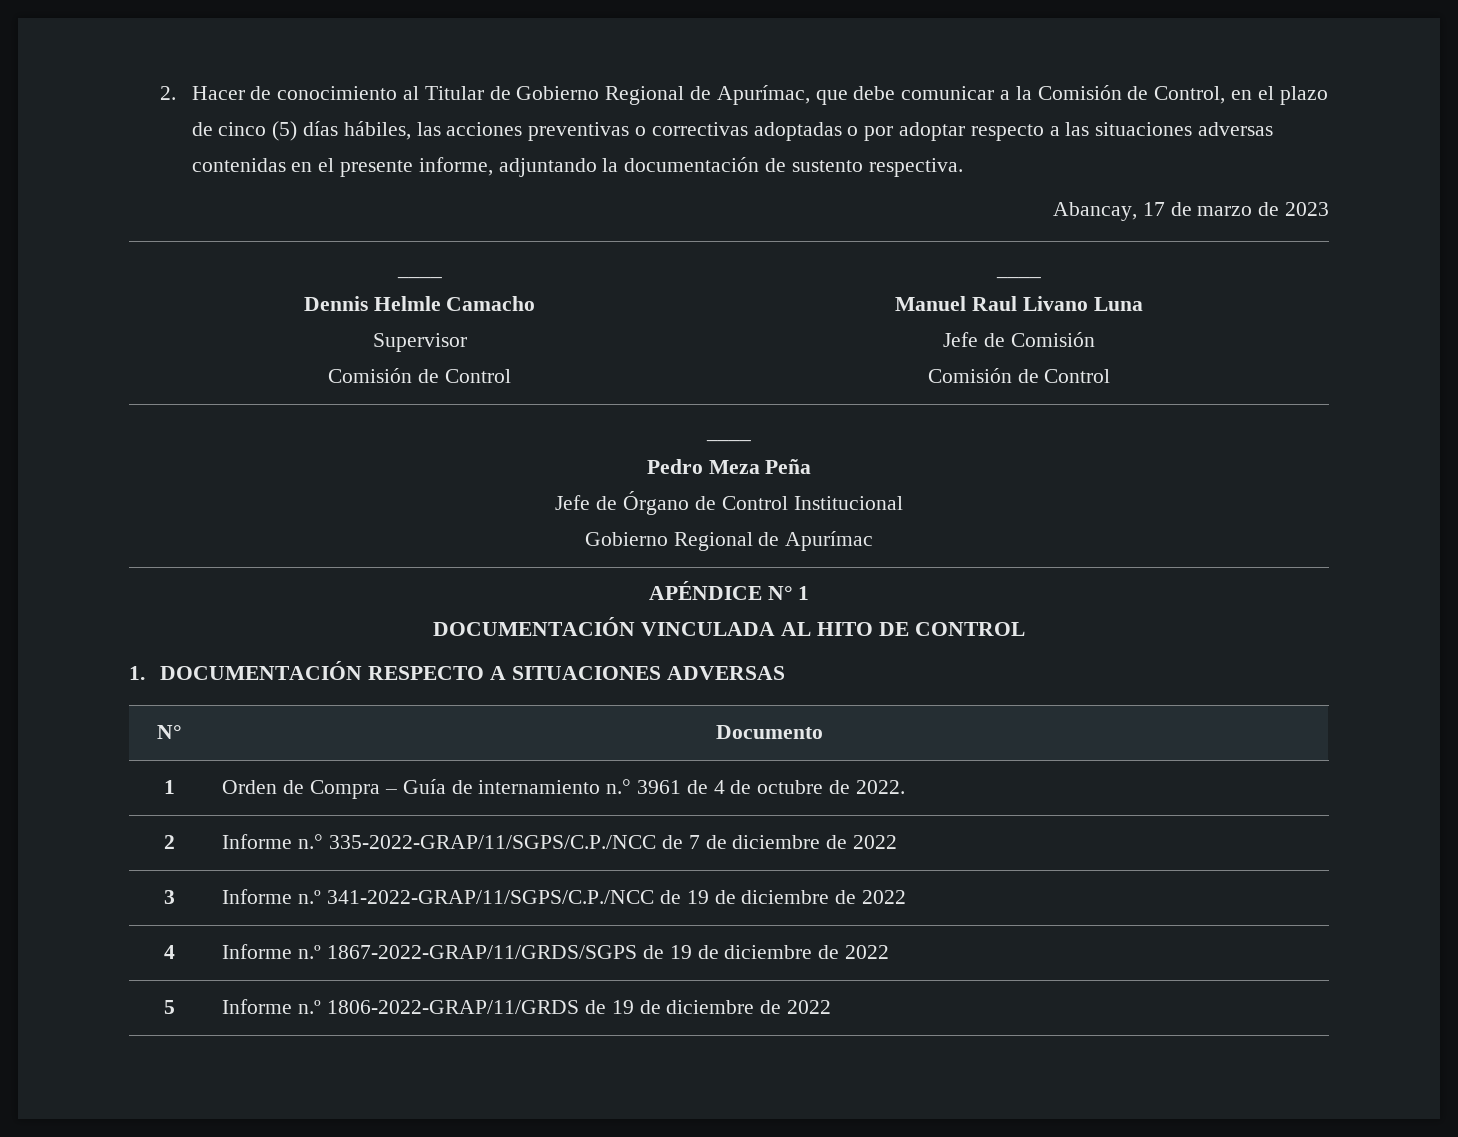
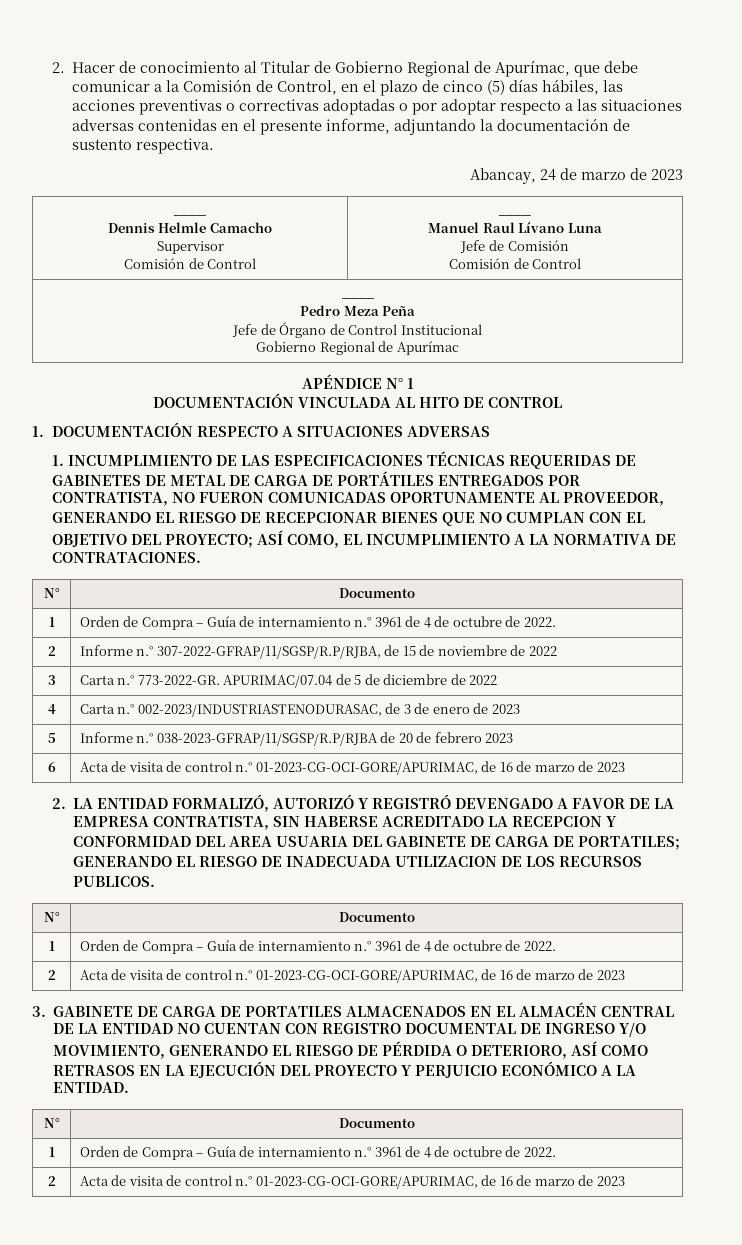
[1142,202,1165,216] 17 -> [540,169,556,181] 24
[1022,296,1088,311] Livano -> [518,222,565,233] Lívano
(785, 673) none -> [51,451,636,469] [51,471,580,486] [51,492,664,506] [51,512,645,526] [51,530,676,548] [51,552,201,563] // 1. INCUMPLIMIENTO DE LAS ESPECIFICACIONES TÉCNICAS REQUERIDAS DE GABINETES DE METAL DE CARGA DE PORTÁTILES ENTREGADOS POR CONTRATISTA, NO FUERON COMUNICADAS OPORTUNAMENTE AL PROVEEDOR, GENERANDO EL RIESGO DE RECEPCIONAR BIENES QUE NO CUMPLAN CON EL OBJETIVO DEL PROYECTO; ASÍ COMO, EL INCUMPLIMIENTO A LA NORMATIVA DE CONTRATACIONES.
[329,835,897,849] [164,890,175,904] [222,889,709,904] 335-2022-GRAP/11/SGPS/C.P./NCC de 7 de diciembre de 2022 // 3 | Informe n.º 341-2022-GRAP/11/SGPS/C.P./NCC de 19 -> [156,645,557,659] [47,675,56,685] [79,674,362,688] 307-2022-GFRAP/11/SGSP/R.P/RJBA, de 15 de noviembre de 2022 // 3 | Carta n.° 773-2022-GR. APURIMAC/07.04 de 5
[222,944,889,959] [164,1000,175,1014] [222,999,831,1014] Informe n.º 1867-2022-GRAP/11/GRDS/SGPS de 19 de diciembre de 2022 // 5 | Informe n.º 1806-2022-GRAP/11/GRDS de 19 de diciembre de 2022 -> [79,703,520,717] [47,733,56,743] [79,732,514,746] [47,762,56,772] [79,761,625,775] [51,794,674,812] [72,816,617,830] [72,836,680,850] [72,856,642,867] [72,876,155,887] [43,912,60,922] [338,912,415,922] [48,941,55,951] [79,940,556,954] [47,970,56,980] [79,969,625,983] [32,1002,675,1017] [53,1022,647,1037] [53,1041,649,1059] [53,1061,637,1078] [53,1082,130,1093] [43,1118,60,1128] [338,1118,415,1128] [48,1147,55,1157] [79,1146,556,1160] [47,1176,56,1186] [79,1175,625,1189] Carta n.° 002-2023/INDUSTRIASTENODURASAC, de 3 de enero de 2023 // 5 | Informe n.° 038-2023-GFRAP/11/SGSP/R.P/RJBA de 20 de febrero 2023 // 6 | Acta de visita de control n.° 01-2023-CG-OCI-GORE/APURIMAC, de 16 de marzo de 2023 // 2. LA ENTIDAD FORMALIZÓ, AUTORIZÓ Y REGISTRÓ DEVENGADO A FAVOR DE LA EMPRESA CONTRATISTA, SIN HABERSE ACREDITADO LA RECEPCION Y CONFORMIDAD DEL AREA USUARIA DEL GABINETE DE CARGA DE PORTATILES; GENERANDO EL RIESGO DE INADECUADA UTILIZACION DE LOS RECURSOS PUBLICOS. // N° | Documento // 1 | Orden de Compra – Guía de internamiento n.° 3961 de 4 de octubre de 2022. // 2 | Acta de visita de control n.° 01-2023-CG-OCI-GORE/APURIMAC, de 16 de marzo de 2023 // 3. GABINETE DE CARGA DE PORTATILES ALMACENADOS EN EL ALMACÉN CENTRAL DE LA ENTIDAD NO CUENTAN CON REGISTRO DOCUMENTAL DE INGRESO Y/O MOVIMIENTO, GENERANDO EL RIESGO DE PÉRDIDA O DETERIORO, ASÍ COMO RETRASOS EN LA EJECUCIÓN DEL PROYECTO Y PERJUICIO ECONÓMICO A LA ENTIDAD. // N° | Documento // 1 | Orden de Compra – Guía de internamiento n.° 3961 de 4 de octubre de 2022. // 2 | Acta de visita de control n.° 01-2023-CG-OCI-GORE/APURIMAC, de 16 de marzo de 2023

